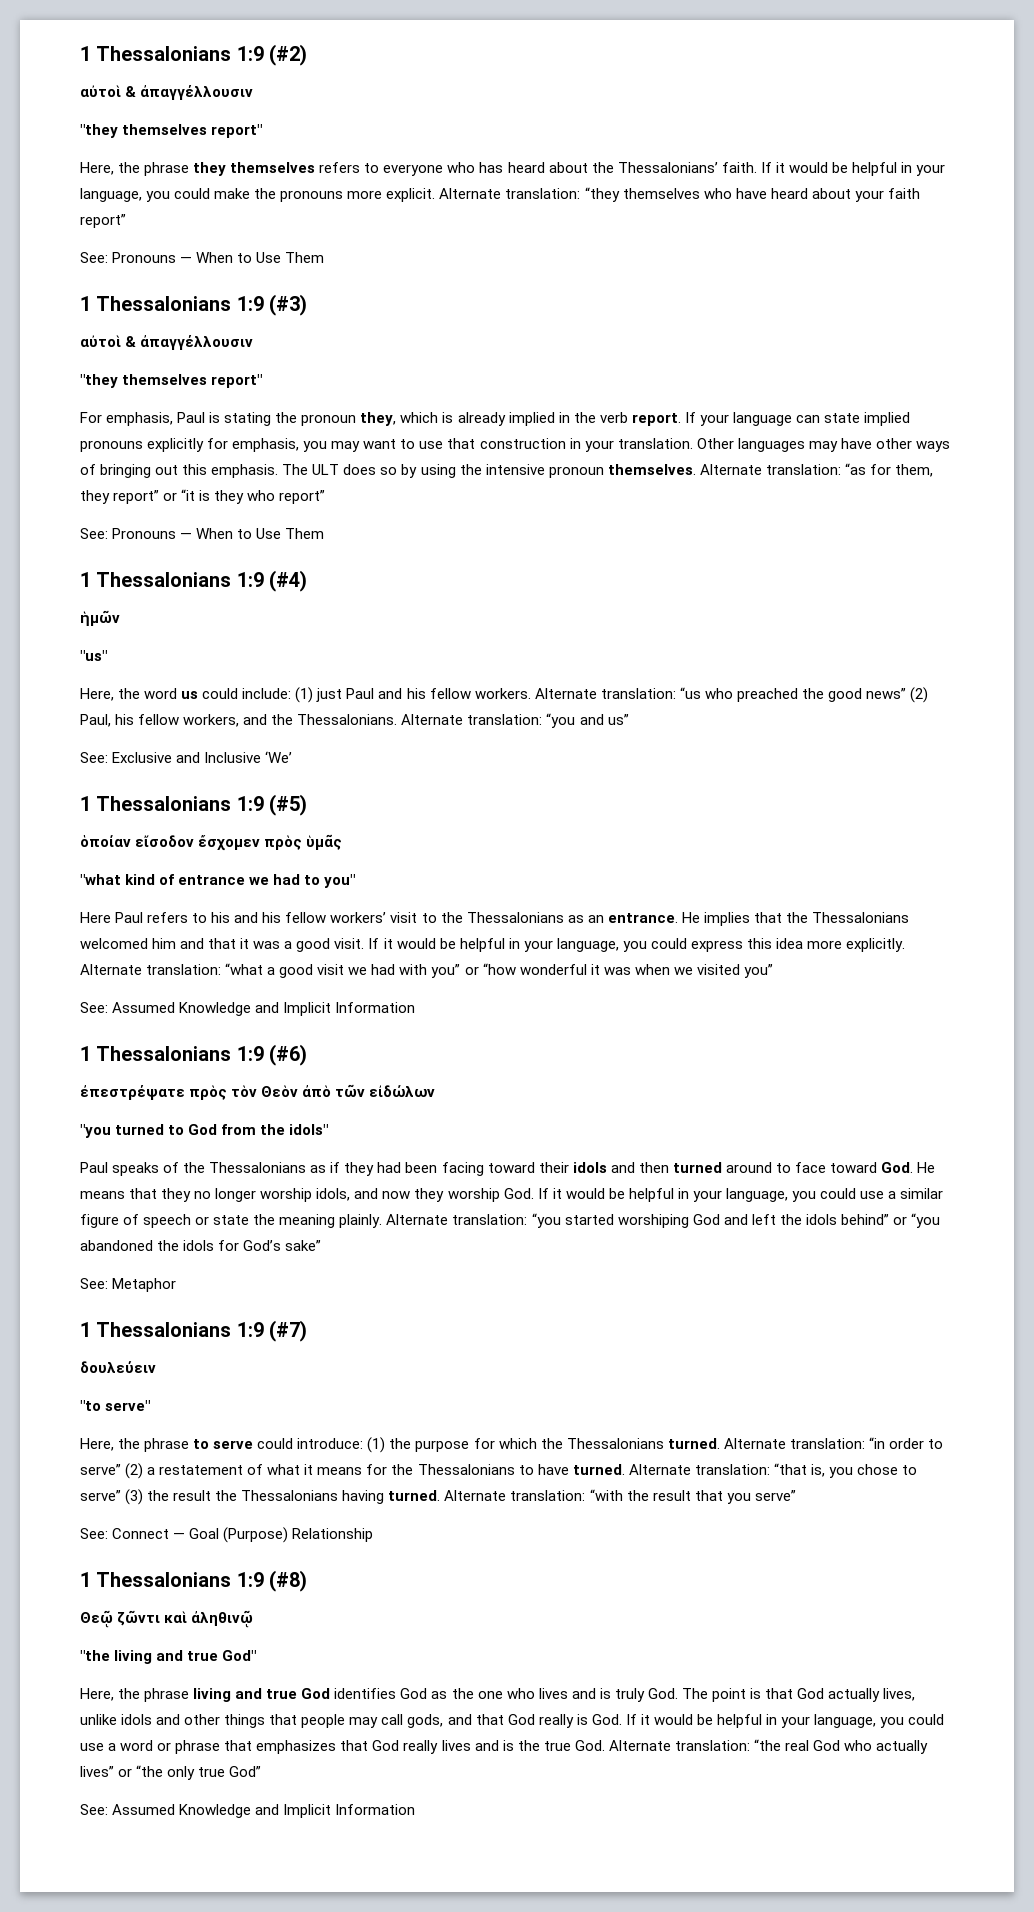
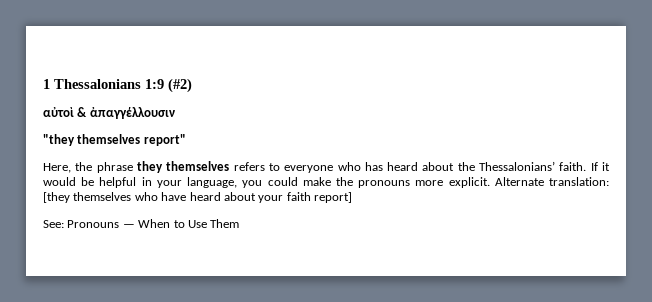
[584,187,620,202] “they -> [43,192,70,203] [they
[80,214,126,228] [80,252,325,263] [80,294,308,316] [80,335,254,350] [80,374,263,388] [80,412,911,426] [80,438,950,452] [80,463,933,478] [80,489,326,504] [80,528,325,539] [80,570,308,592] [80,610,120,626] [80,650,107,661] [80,687,929,703] [80,713,629,728] [80,751,293,763] [80,794,308,816] [80,834,343,851] [80,874,356,888] [80,912,909,926] [80,938,906,952] [80,963,773,978] [80,1002,416,1016] [80,1044,308,1066] [80,1084,436,1100] [80,1124,329,1138] [80,1162,936,1176] [80,1188,944,1202] [80,1213,940,1228] [80,1240,322,1251] [80,1278,177,1292] [80,1320,308,1342] [80,1361,156,1373] [80,1400,151,1411] [80,1437,943,1453] [80,1463,917,1479] [80,1489,796,1505] [80,1527,374,1543] [80,1570,308,1592] [80,1610,254,1628] [80,1650,257,1664] [80,1688,916,1702] [80,1714,945,1728] [80,1739,929,1754] [80,1765,262,1780] [80,1804,416,1818] report” // See: Pronouns — When to Use Them // 1 Thessalonians 1:9 (#3) // αὐτοὶ & ἀπαγγέλλουσιν // "they themselves report" // For emphasis, Paul is stating the pronoun they, which is already implied in the verb report. If your language can state implied pronouns explicitly for emphasis, you may want to use that construction in your translation. Other languages may have other ways of bringing out this emphasis. The ULT does so by using the intensive pronoun themselves. Alternate translation: “as for them, they report” or “it is they who report” // See: Pronouns — When to Use Them // 1 Thessalonians 1:9 (#4) // ἡμῶν // "us" // Here, the word us could include: (1) just Paul and his fellow workers. Alternate translation: “us who preached the good news” (2) Paul, his fellow workers, and the Thessalonians. Alternate translation: “you and us” // See: Exclusive and Inclusive ‘We’ // 1 Thessalonians 1:9 (#5) // ὁποίαν εἴσοδον ἔσχομεν πρὸς ὑμᾶς // "what kind of entrance we had to you" // Here Paul refers to his and his fellow workers’ visit to the Thessalonians as an entrance. He implies that the Thessalonians welcomed him and that it was a good visit. If it would be helpful in your language, you could express this idea more explicitly. Alternate translation: “what a good visit we had with you” or “how wonderful it was when we visited you” // See: Assumed Knowledge and Implicit Information // 1 Thessalonians 1:9 (#6) // ἐπεστρέψατε πρὸς τὸν Θεὸν ἀπὸ τῶν εἰδώλων // "you turned to God from the idols" // Paul speaks of the Thessalonians as if they had been facing toward their idols and then turned around to face toward God. He means that they no longer worship idols, and now they worship God. If it would be helpful in your language, you could use a similar figure of speech or state the meaning plainly. Alternate translation: “you started worshiping God and left the idols behind” or “you abandoned the idols for God’s sake” // See: Metaphor // 1 Thessalonians 1:9 (#7) // δουλεύειν // "to serve" // Here, the phrase to serve could introduce: (1) the purpose for which the Thessalonians turned. Alternate translation: “in order to serve” (2) a restatement of what it means for the Thessalonians to have turned. Alternate translation: “that is, you chose to serve” (3) the result the Thessalonians having turned. Alternate translation: “with the result that you serve” // See: Connect — Goal (Purpose) Relationship // 1 Thessalonians 1:9 (#8) // Θεῷ ζῶντι καὶ ἀληθινῷ // "the living and true God" // Here, the phrase living and true God identifies God as the one who lives and is truly God. The point is that God actually lives, unlike idols and other things that people may call gods, and that God really is God. If it would be helpful in your language, you could use a word or phrase that emphasizes that God really lives and is the true God. Alternate translation: “the real God who actually lives” or “the only true God” // See: Assumed Knowledge and Implicit Information -> [314,192,352,203] [43,219,240,228] report] // See: Pronouns — When to Use Them

